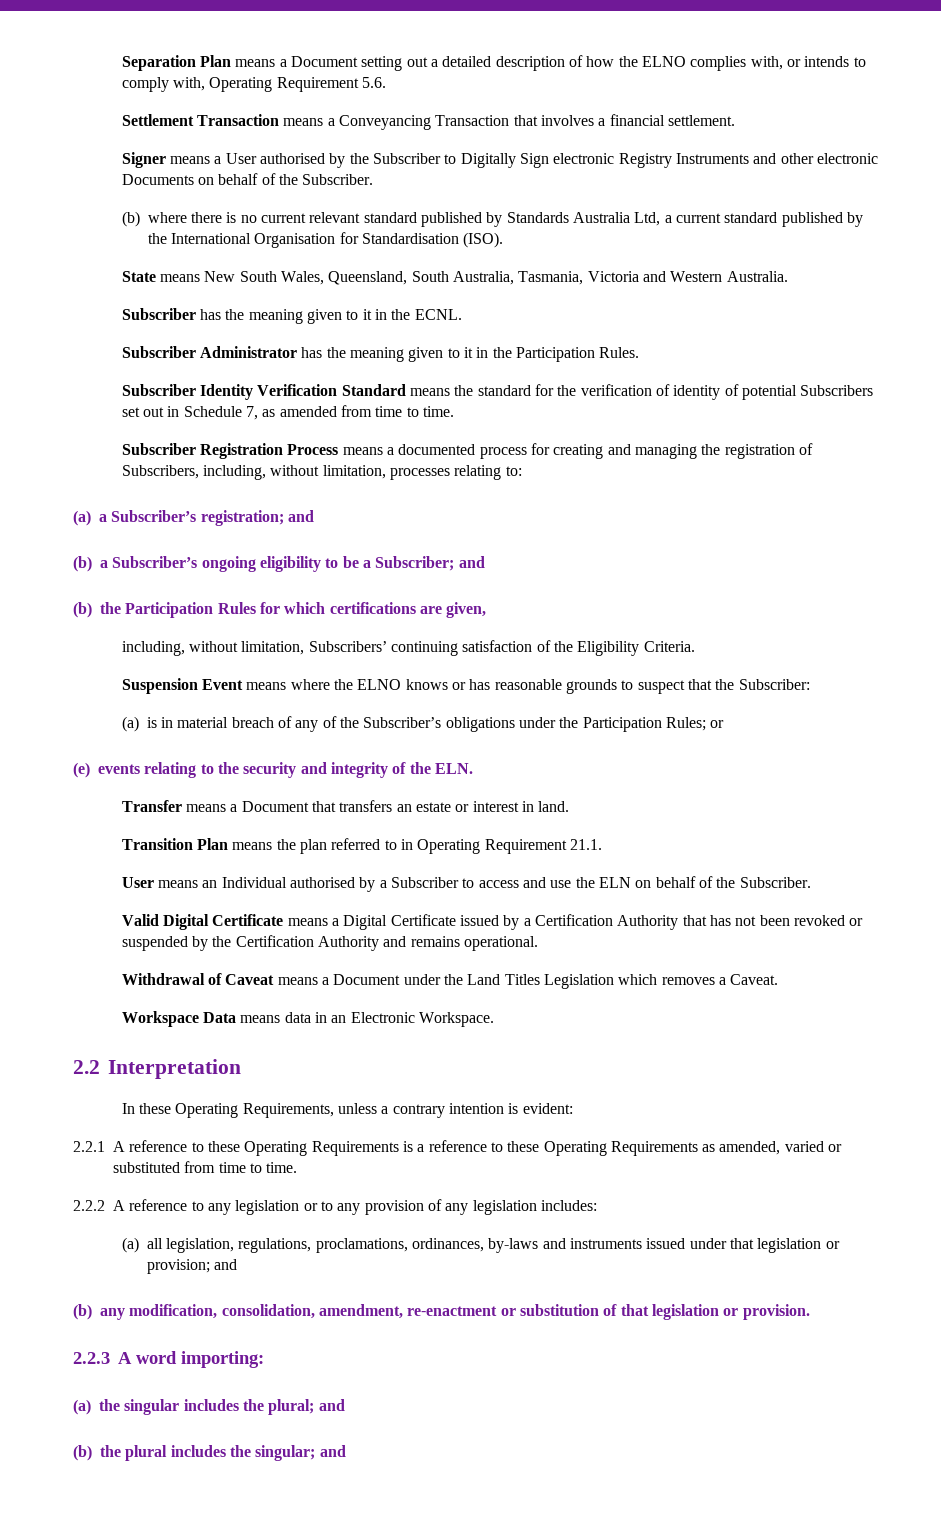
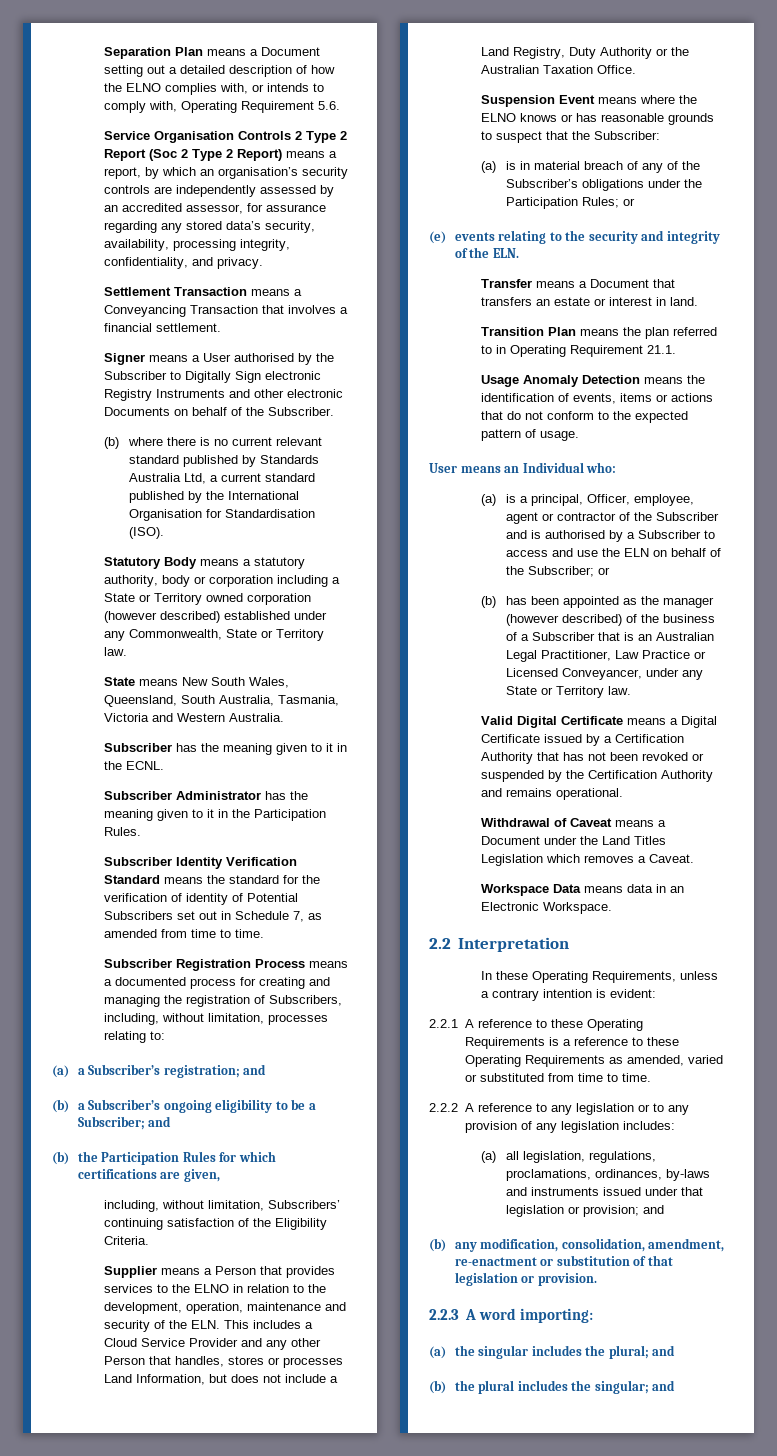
(387, 82) none -> [103,131,347,143] [103,149,337,161] [103,167,348,179] [103,185,334,197] [103,203,326,214] [103,221,315,233] [103,239,290,251] [103,257,263,269] // Service Organisation Controls 2 Type 2 Report (Soc 2 Type 2 Report) means a report, by which an organisation’s security controls are independently assessed by an accredited assessor, for assurance regarding any stored data’s security, availability, processing integrity, confidentiality, and privacy.
(504, 240) none -> [103,557,305,569] [103,575,340,587] [103,593,311,605] [103,611,327,623] [103,629,324,641] [103,647,127,656] // Statutory Body means a statutory authority, body or corporation including a State or Territory owned corporation (however described) established under any Commonwealth, State or Territory law.
[741,385,797,400] potential -> [246,893,298,902] Potential
(695, 646) none -> [103,1266,335,1278] [103,1284,326,1293] [103,1302,346,1314] [103,1320,313,1332] [103,1338,321,1350] [103,1356,343,1368] [103,1374,338,1385] [480,47,689,59] [480,65,636,74] // Supplier means a Person that provides services to the ELNO in relation to the development, operation, maintenance and security of the ELN. This includes a Cloud Service Provider and any other Person that handles, stores or processes Land Information, but does not include a Land Registry, Duty Authority or the Australian Taxation Office.
[121,877,287,888] User means an Individual -> [480,375,705,387] [480,393,713,404] [480,411,688,423] [480,429,579,441] [429,462,617,473] [480,494,695,506] [506,512,720,524] [506,530,542,539] Usage Anomaly Detection means the identification of events, items or actions that do not conform to the expected pattern of usage. // User means an Individual who: // (a) is a principal, Officer, employee, agent or contractor of the Subscriber and is
[739,877,811,888] Subscriber. -> [528,566,611,577] [480,596,715,608] [506,614,716,626] [506,632,715,641] [506,650,707,662] [506,668,704,680] [506,686,632,698] Subscriber; or // (b) has been appointed as the manager (however described) of the business of a Subscriber that is an Australian Legal Practitioner, Law Practice or Licensed Conveyancer, under any State or Territory law.

